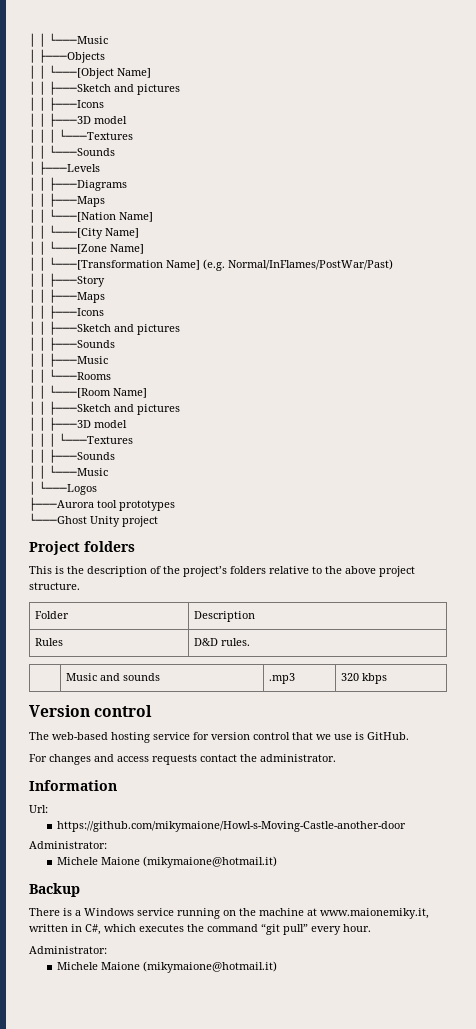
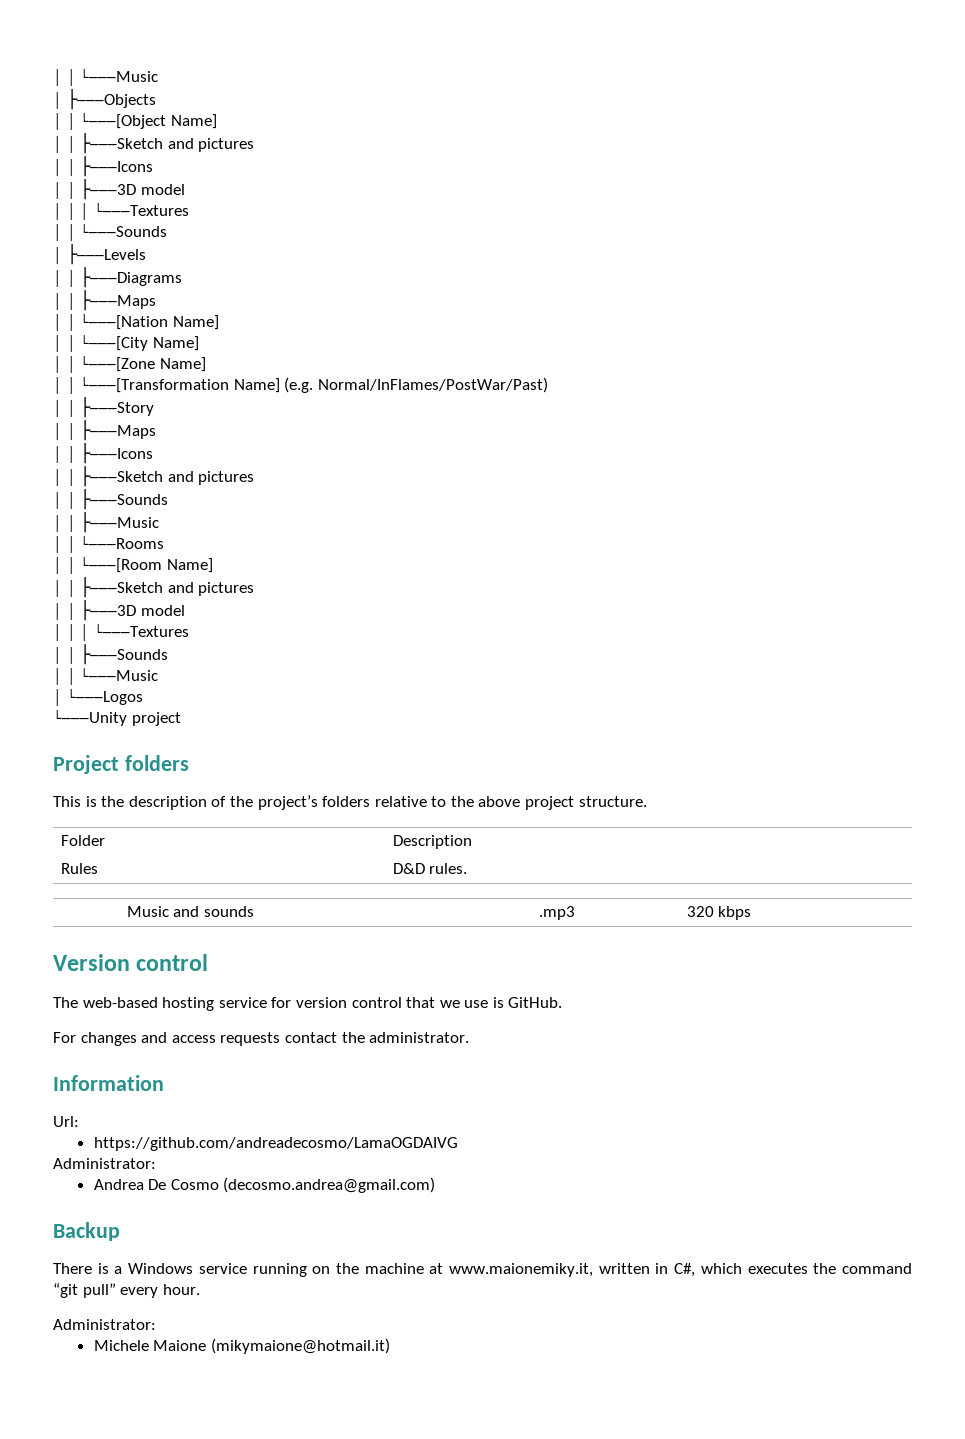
[29,497,175,511] [29,513,120,527] ├───Aurora tool prototypes // └───Ghost Unity -> [53,709,127,726] └───Unity
[57,821,407,832] [29,841,107,849] [57,856,278,868] https://github.com/mikymaione/Howl-s-Moving-Castle-another-door // Administrator: // Michele Maione (mikymaione@hotmail.it) -> [93,1137,458,1151] [53,1158,156,1169] [93,1177,436,1193] https://github.com/andreadecosmo/LamaOGDAIVG // Administrator: // Andrea De Cosmo (decosmo.andrea@gmail.com)

